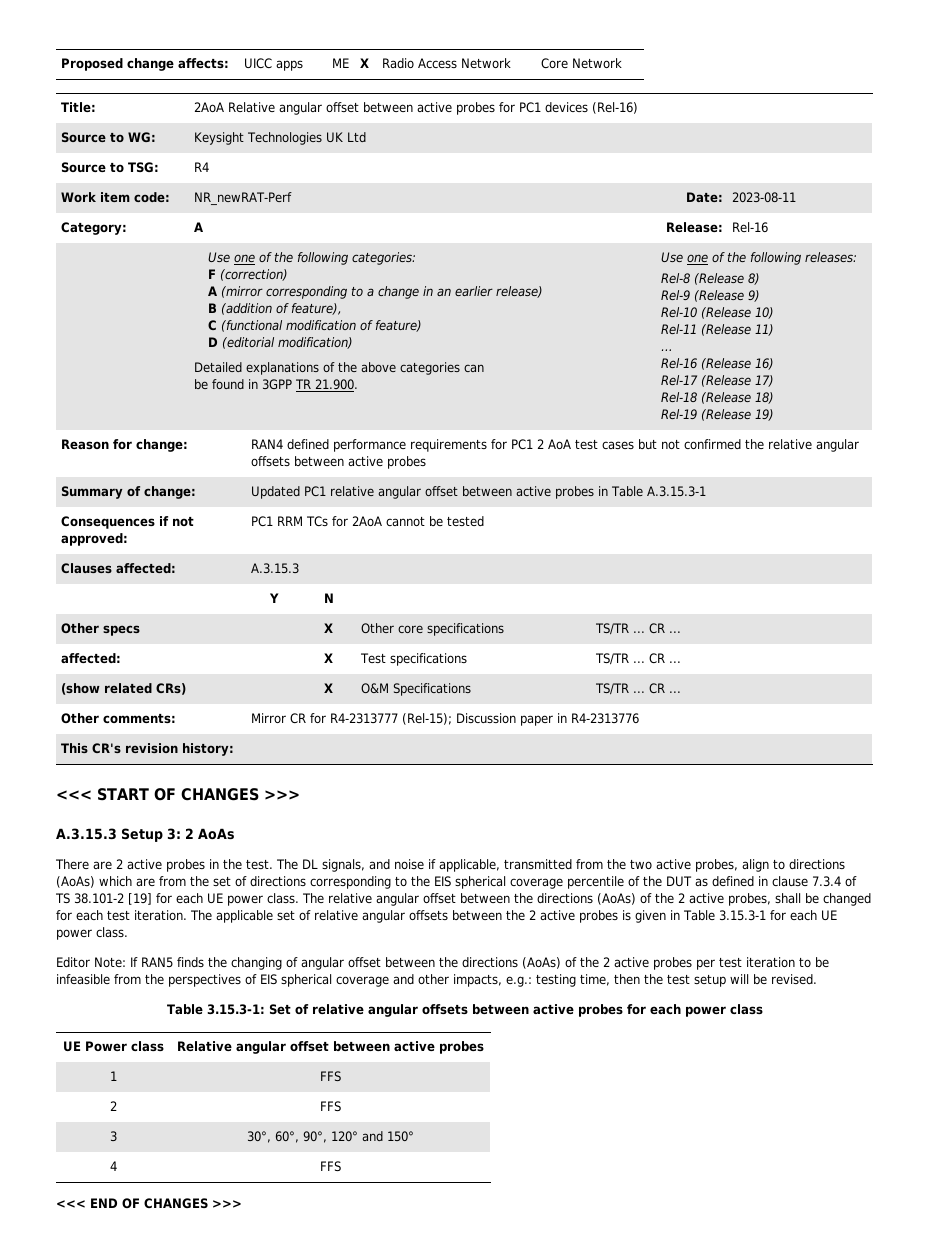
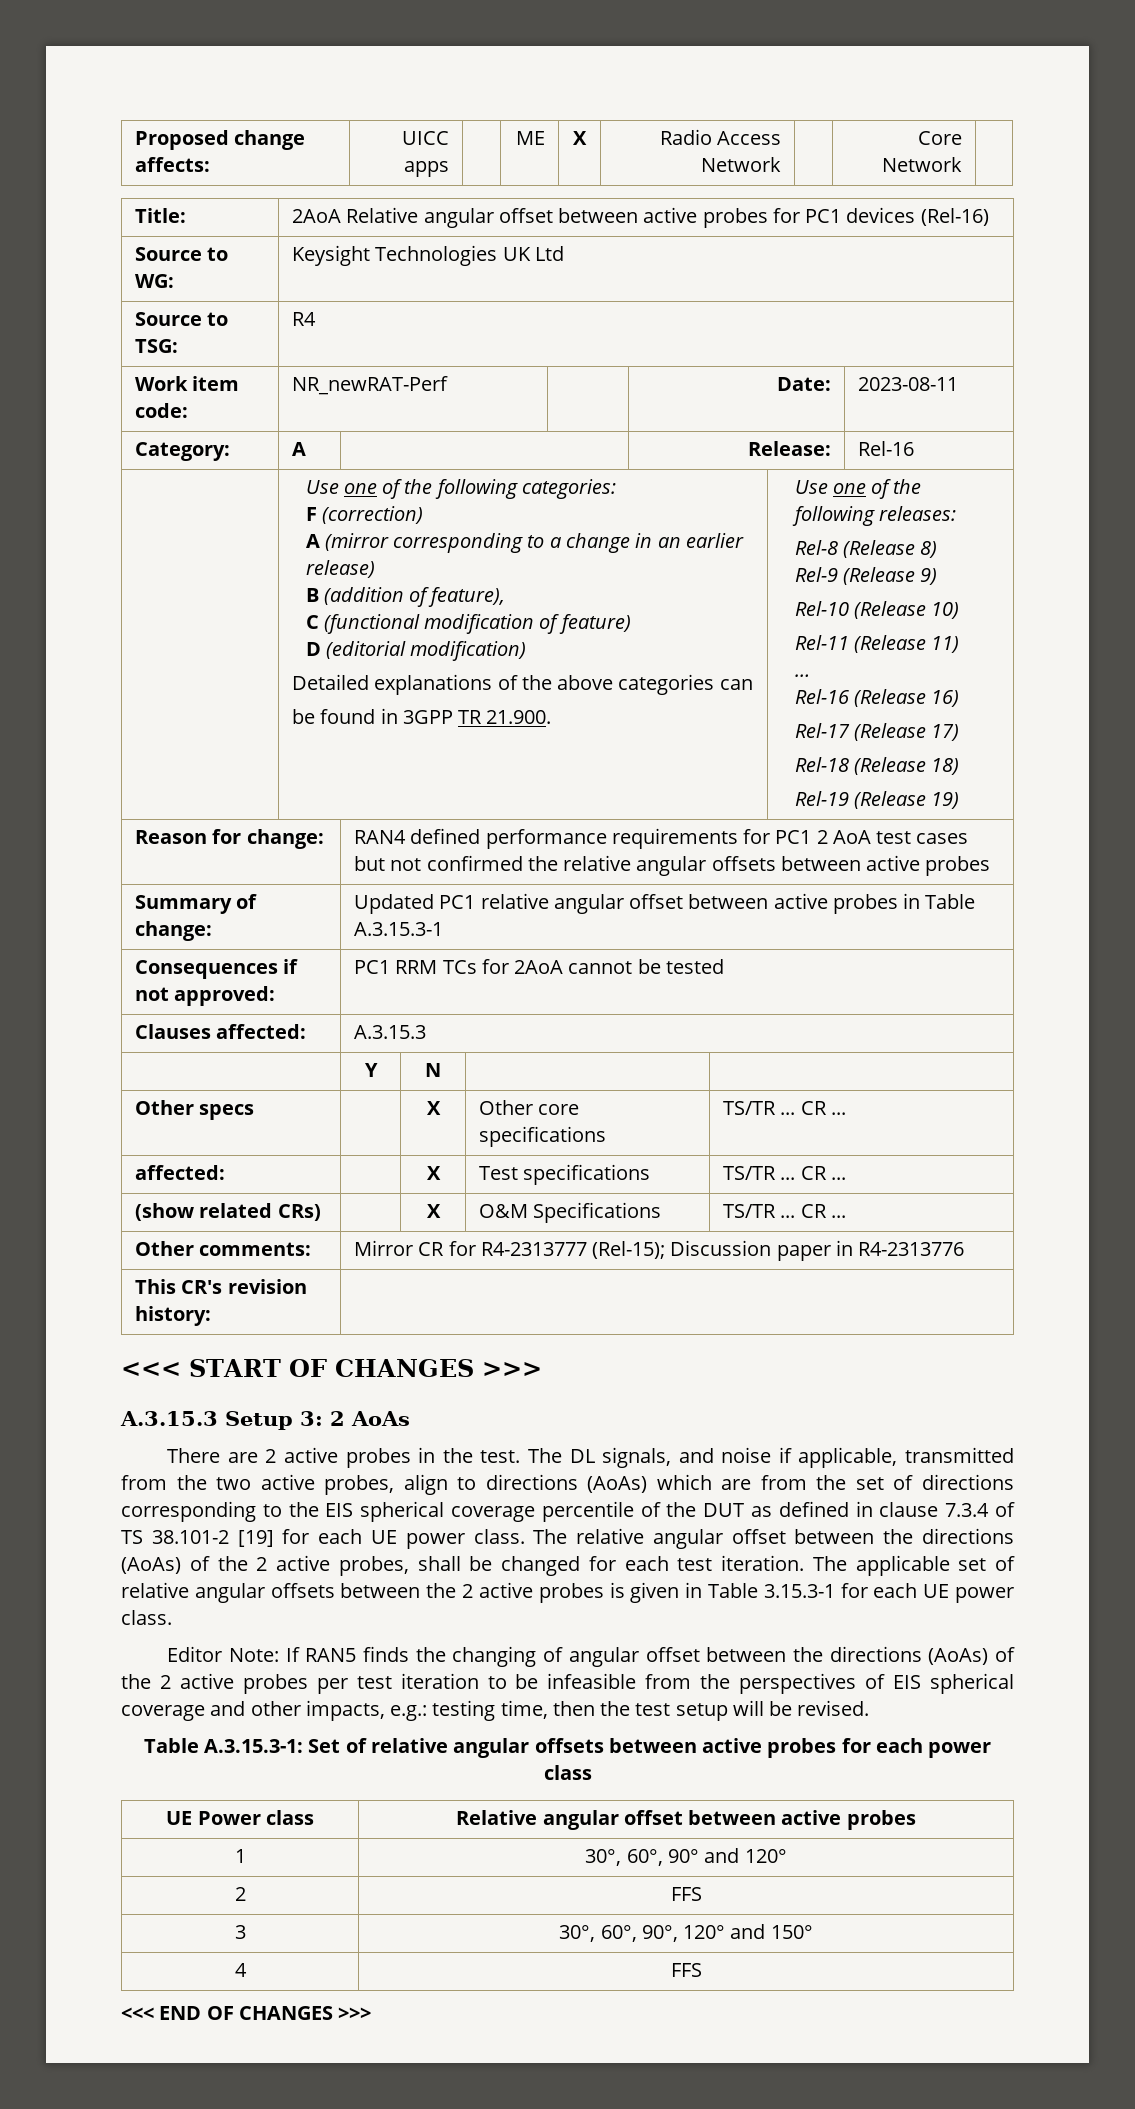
[206,1004,265,1015] 3.15.3-1: -> [204,1739,304,1753] A.3.15.3-1:
[319,1071,341,1082] FFS -> [585,1848,787,1866] 30°, 60°, 90° and 120°

